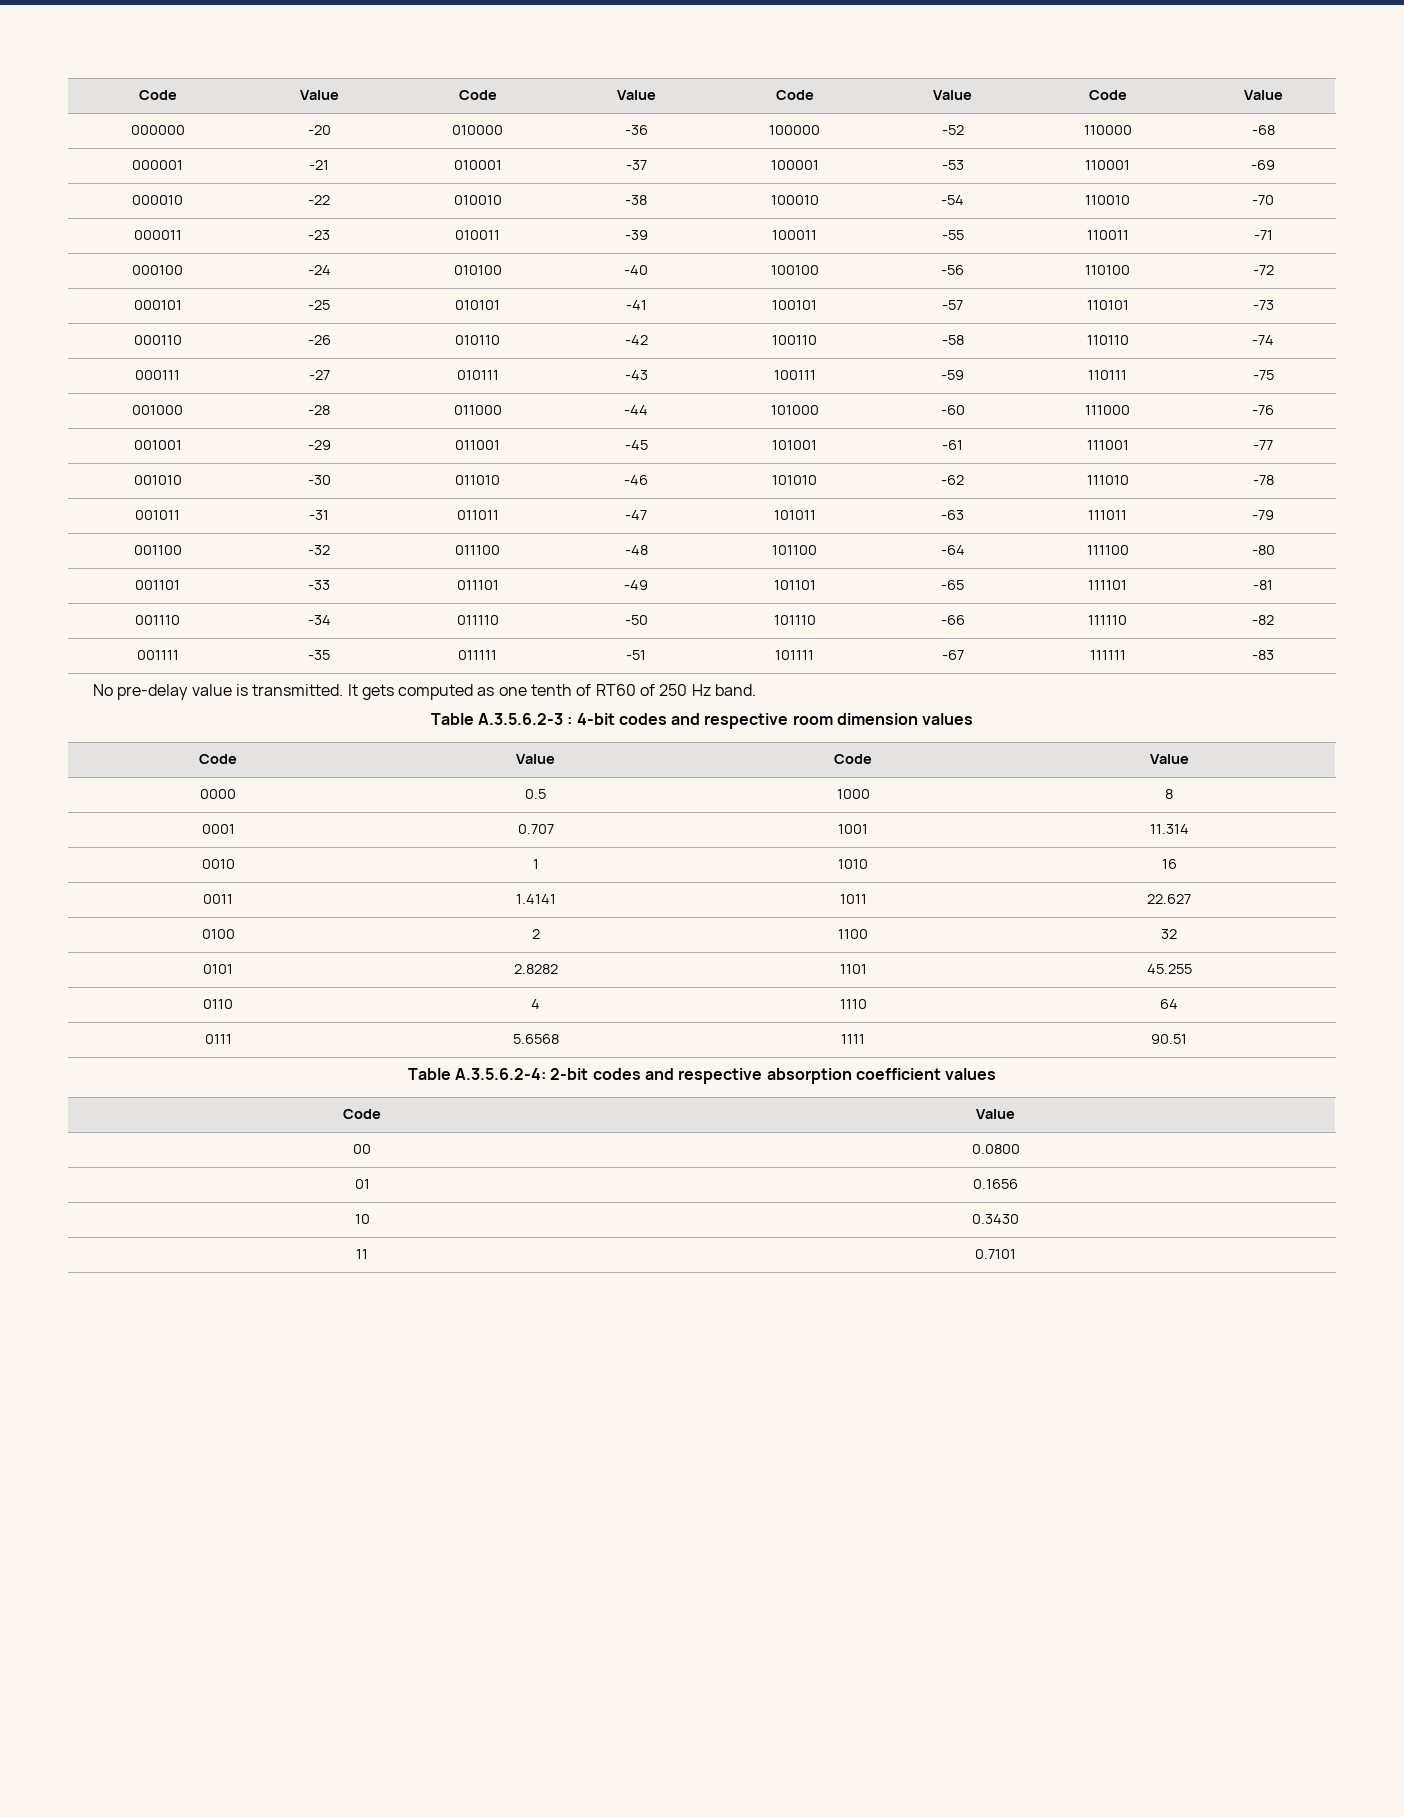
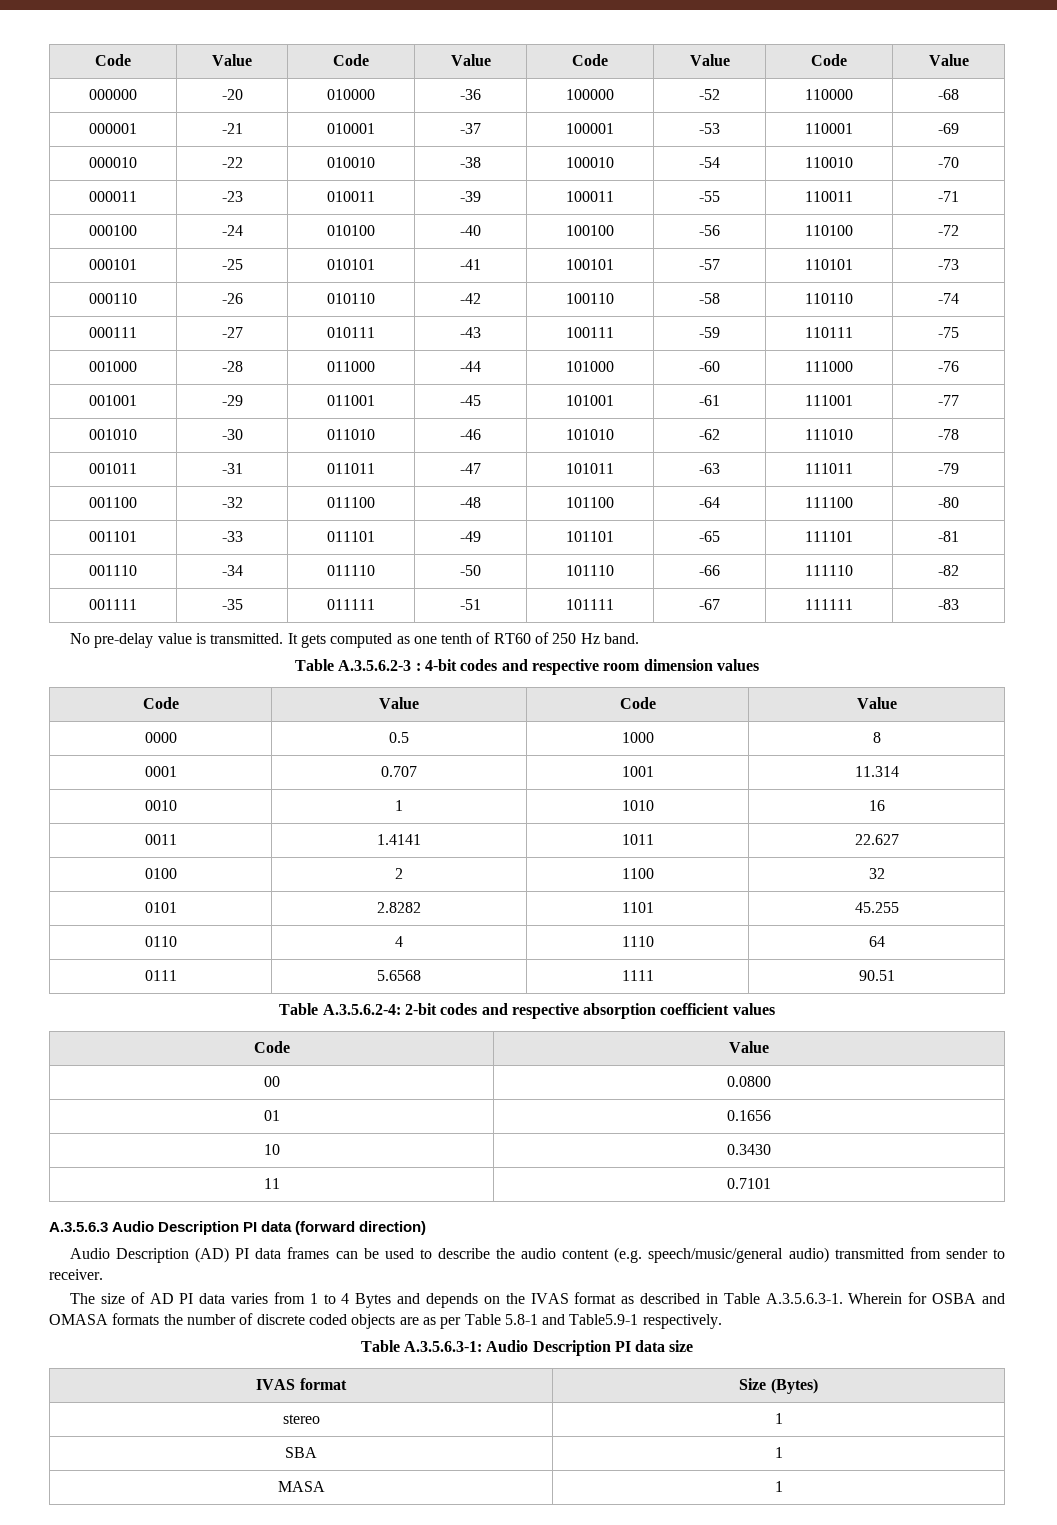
(1016, 1254) none -> [49,1221,427,1235] [69,1247,1006,1263] [49,1269,103,1280] [69,1292,1006,1308] [49,1313,722,1329] [360,1340,694,1356] [256,1378,347,1390] [739,1378,818,1394] [282,1414,320,1424] [774,1413,783,1424] [285,1447,317,1458] [774,1447,783,1458] [277,1481,325,1492] [774,1481,783,1492] // A.3.5.6.3 Audio Description PI data (forward direction) // Audio Description (AD) PI data frames can be used to describe the audio content (e.g. speech/music/general audio) transmitted from sender to receiver. // The size of AD PI data varies from 1 to 4 Bytes and depends on the IVAS format as described in Table A.3.5.6.3-1. Wherein for OSBA and OMASA formats the number of discrete coded objects are as per Table 5.8-1 and Table5.9-1 respectively. // Table A.3.5.6.3-1: Audio Description PI data size // IVAS format | Size (Bytes) // stereo | 1 // SBA | 1 // MASA | 1

